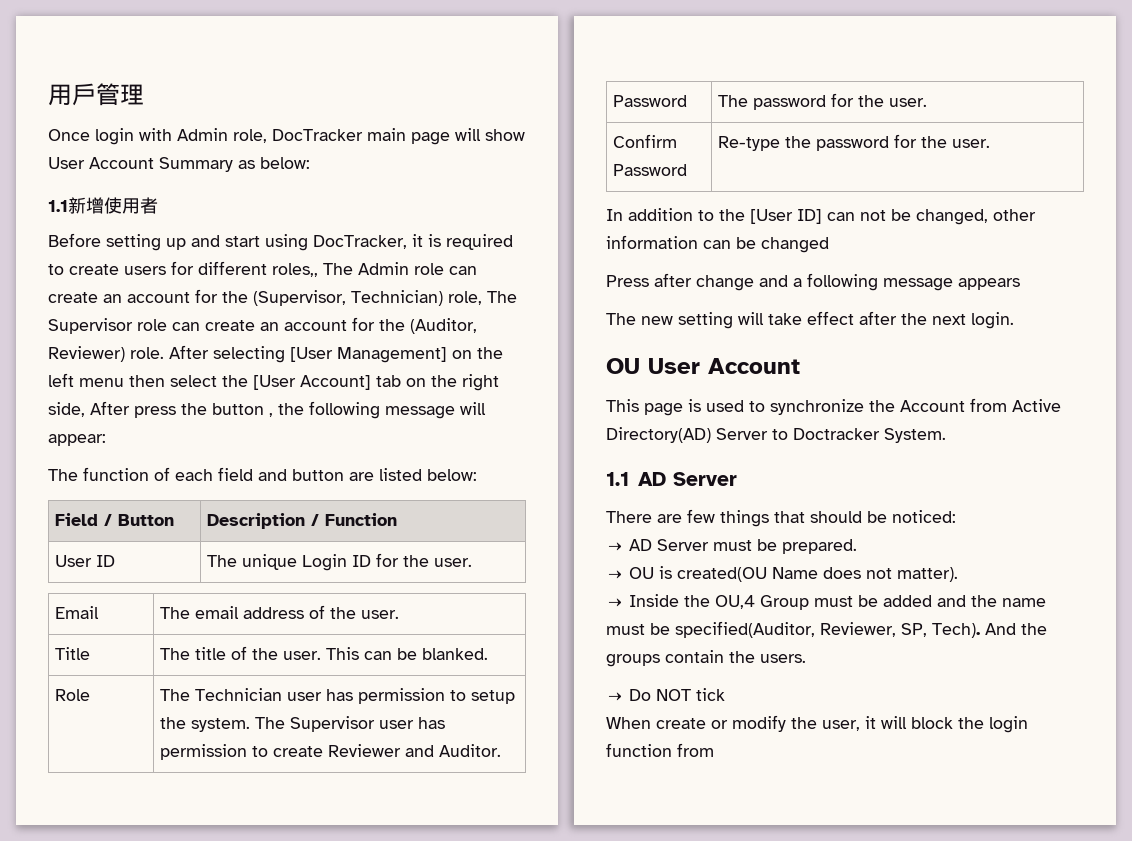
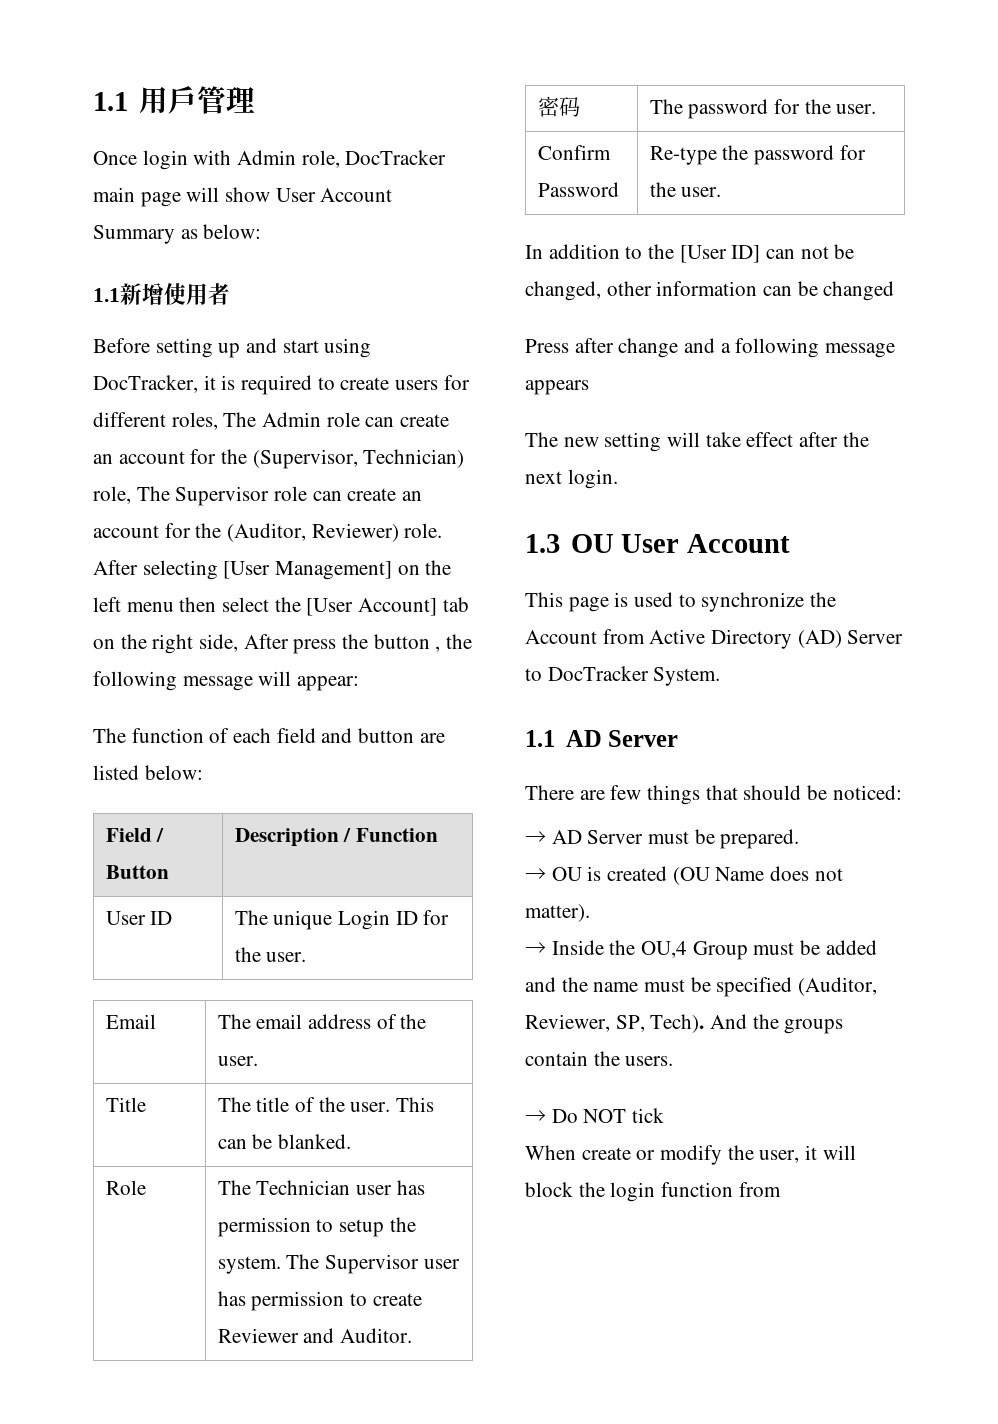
(48, 95) none -> [93,92,128,111] 1.1
[272,263,318,277] roles,, -> [171,412,218,430] roles,
[613,95,688,107] Password -> [537,96,580,117] 密码
(1014, 320) none -> [525,534,560,553] 1.3
[606,427,711,443] Directory(AD) -> [711,629,842,649] Directory (AD)
[793,428,880,440] Doctracker -> [547,666,649,681] DocTracker
[677,567,767,582] created(OU -> [607,866,710,885] created (OU
[675,621,815,638] specified(Auditor, -> [716,977,878,997] specified (Auditor,

